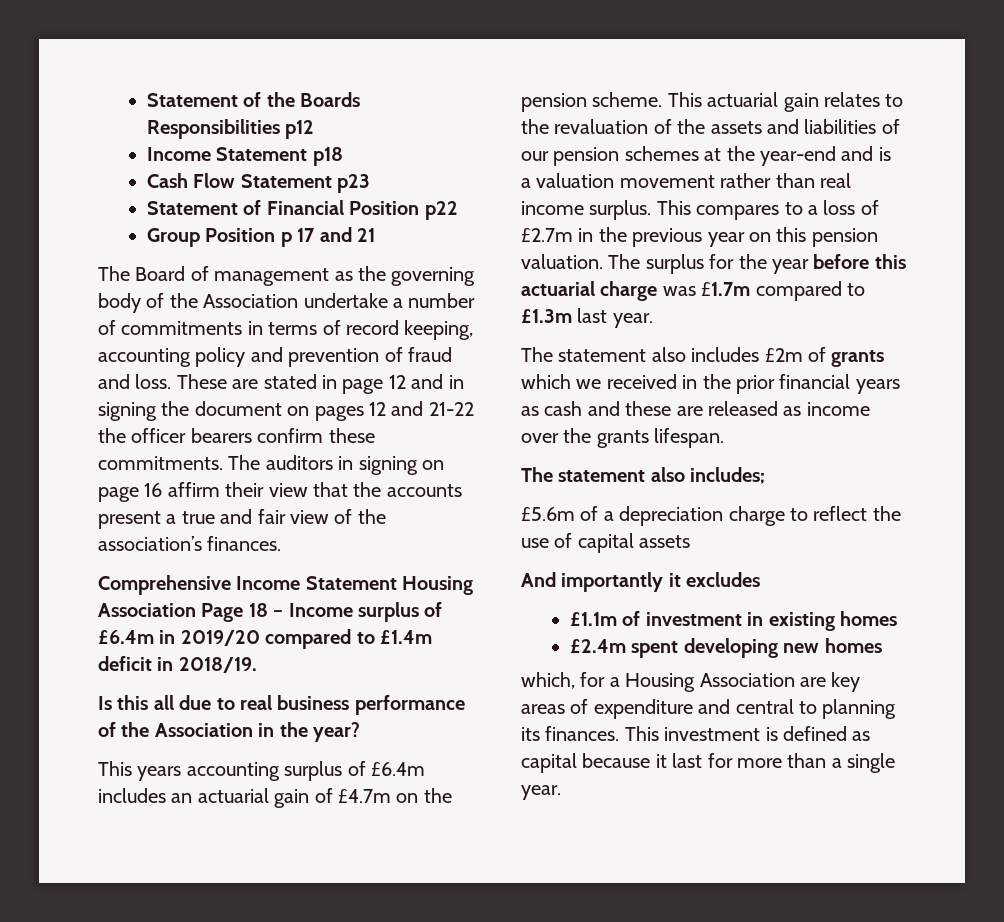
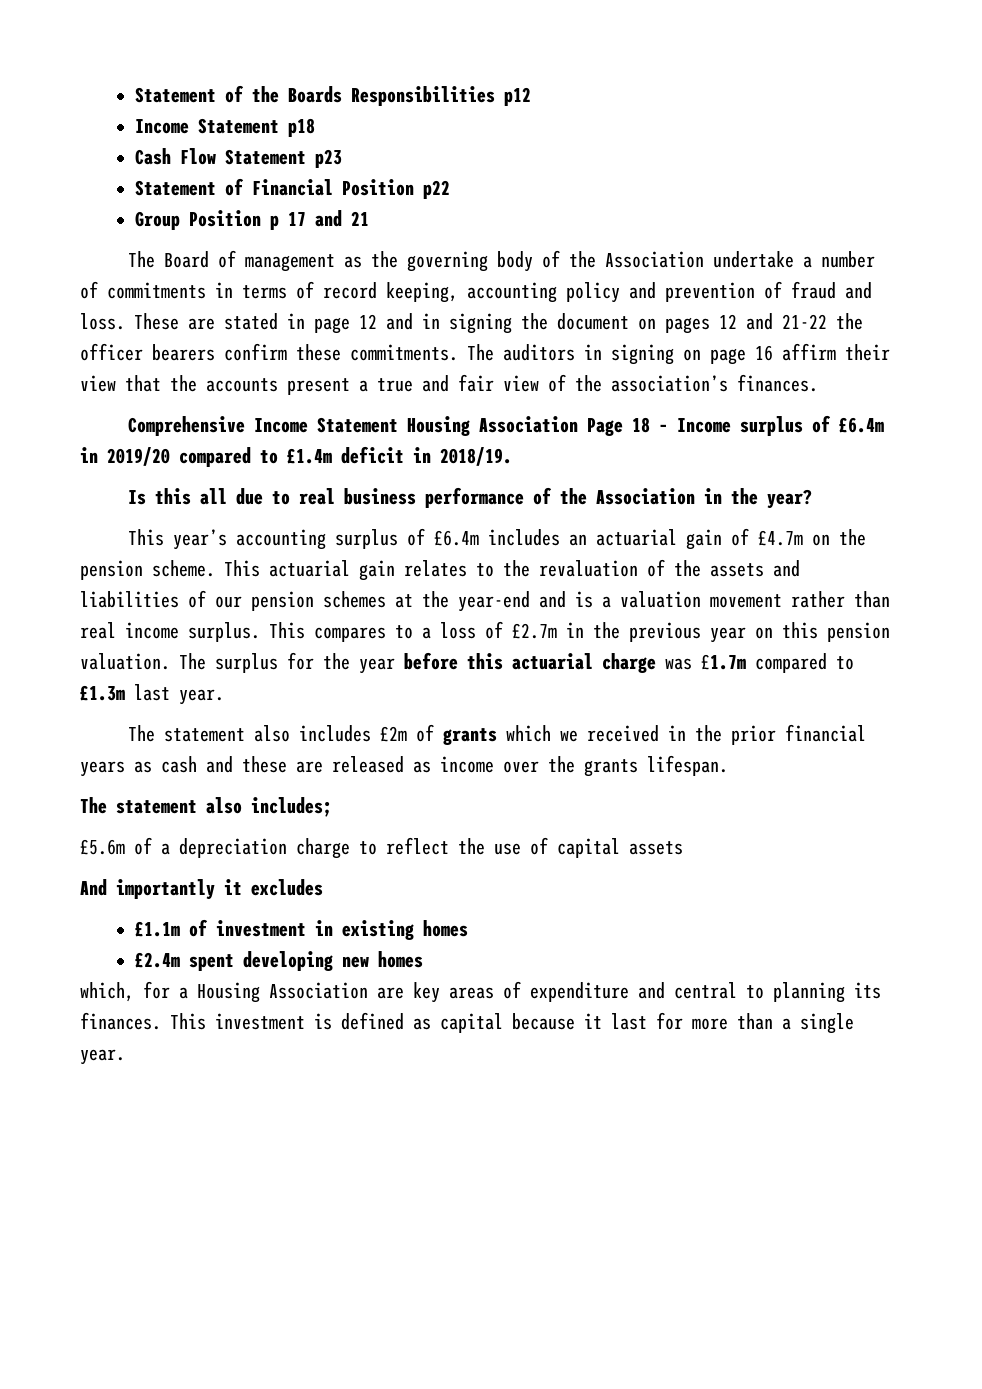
[137,766,182,781] years -> [173,529,228,550] year’s

